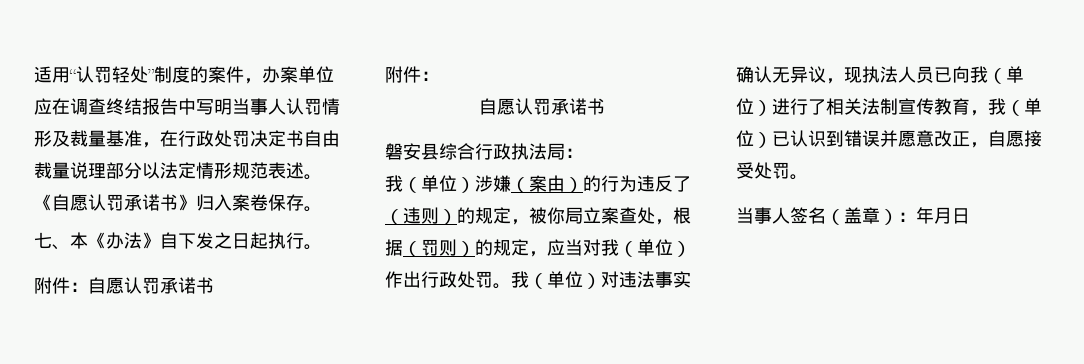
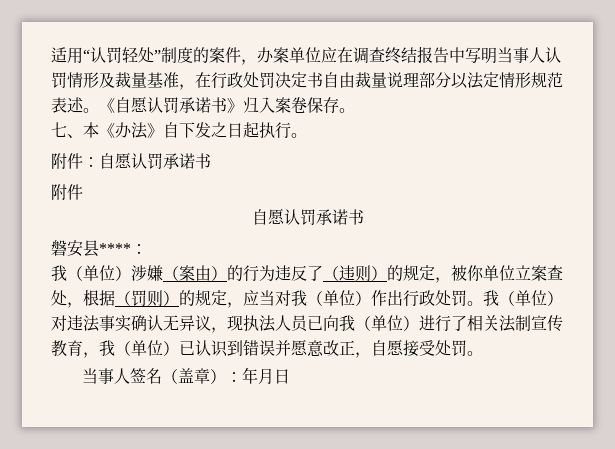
[421,71,439,81] ： -> (83, 192) none
[439,143,565,160] 综合行政执法局 -> [99,243,131,254] ****
[565,207,583,224] 局 -> [483,265,515,281] 单位

